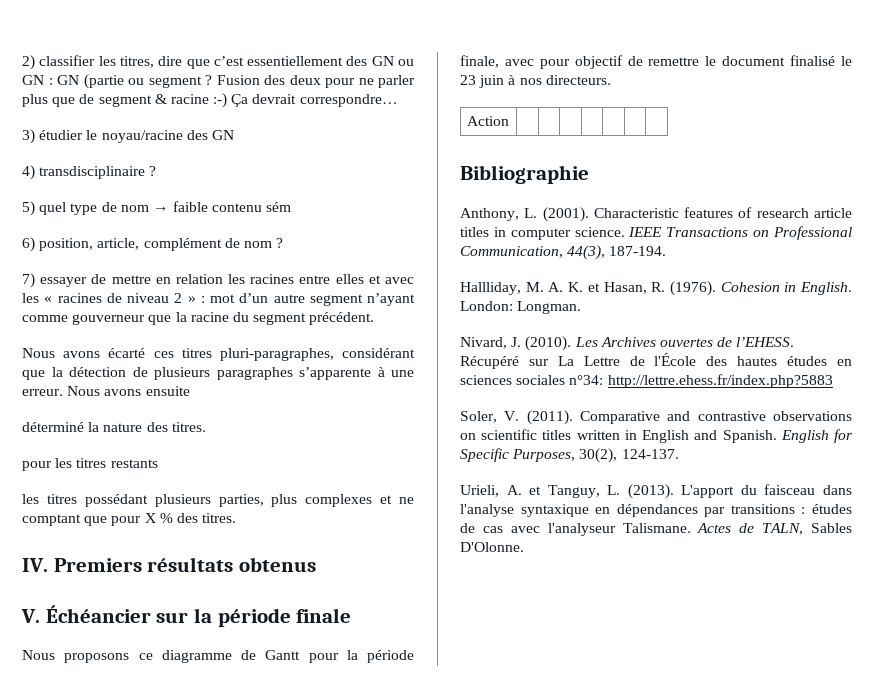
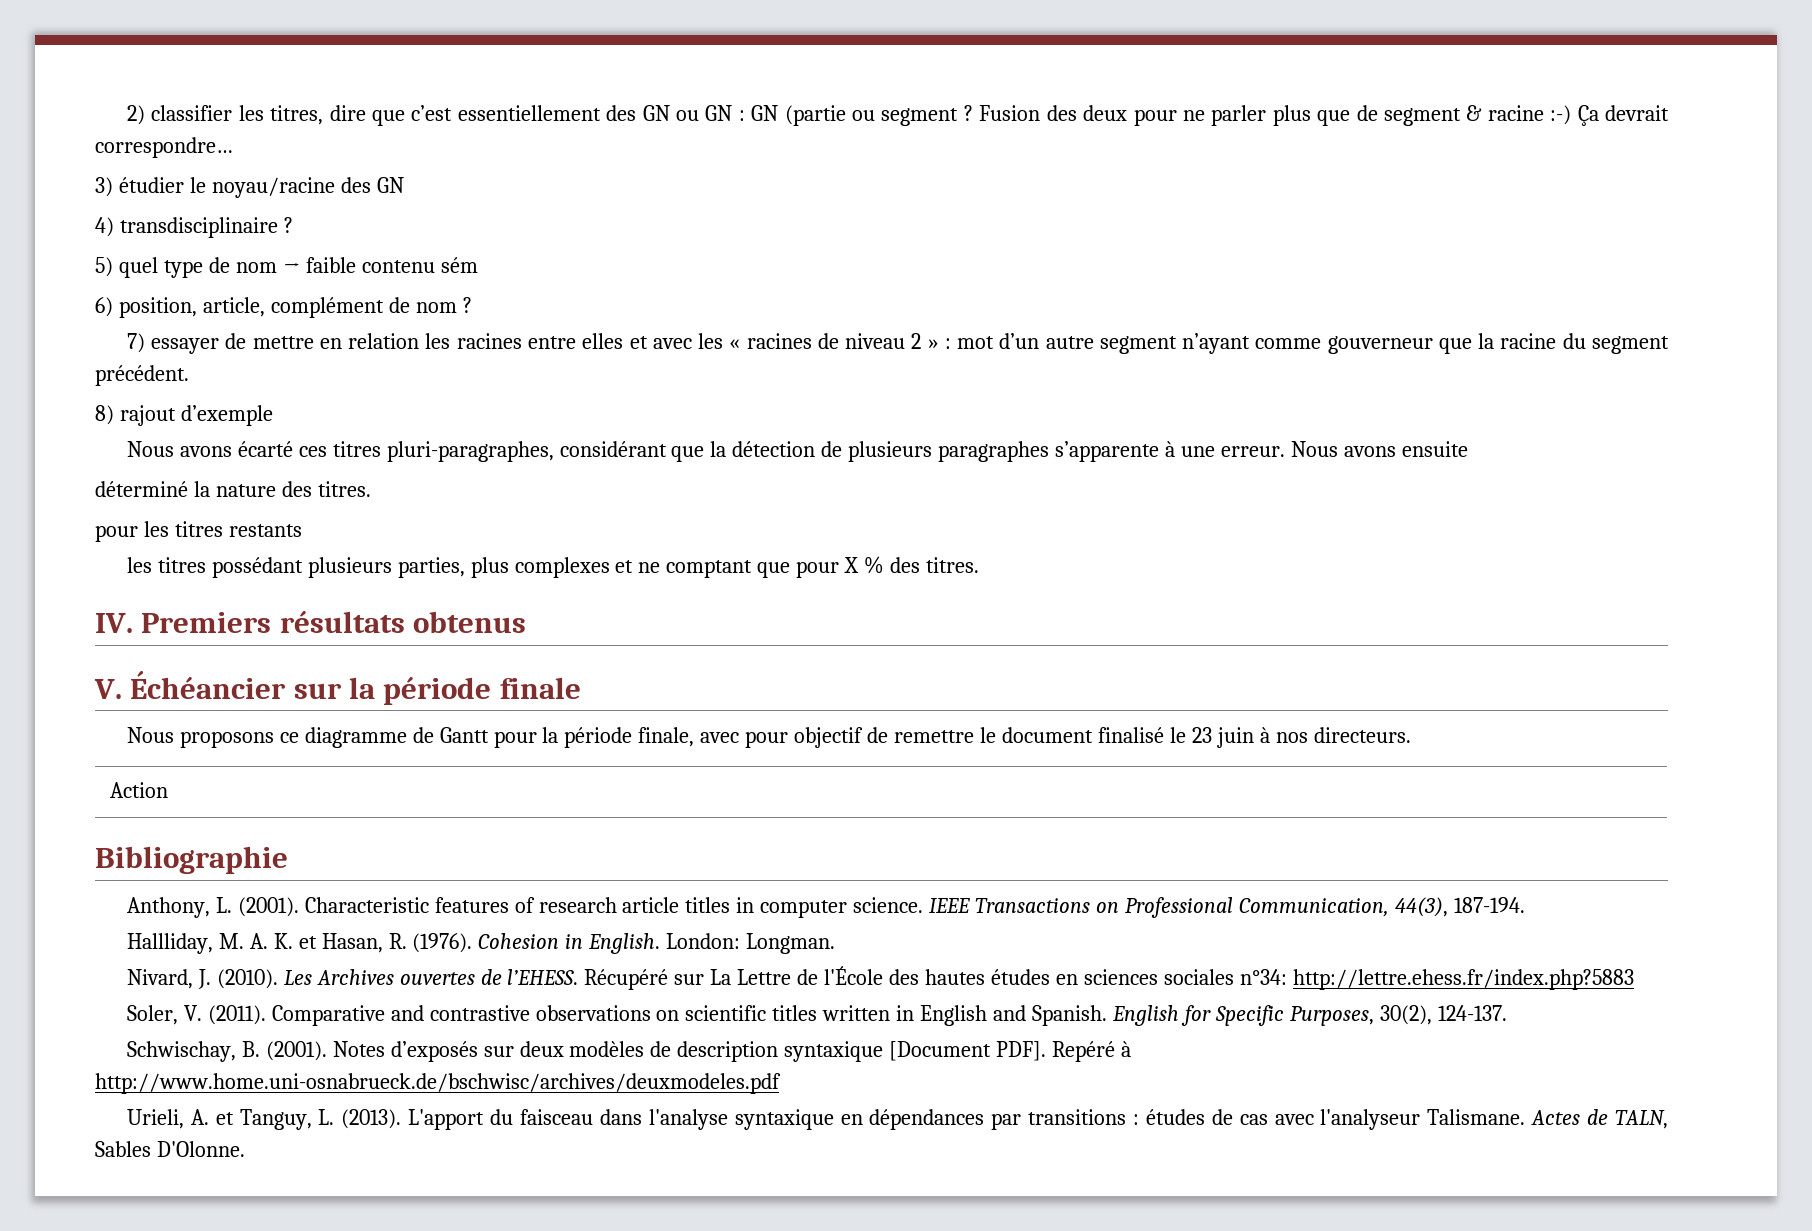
(375, 318) none -> [95,405,273,426] // 8) rajout d’exemple
(679, 454) none -> [126,1041,1132,1062] [95,1073,781,1094] // Schwischay, B. (2001). Notes d’exposés sur deux modèles de description syntaxique [Document PDF]. Repéré à http://www.home.uni-osnabrueck.de/bschwisc/archives/deuxmodeles.pdf

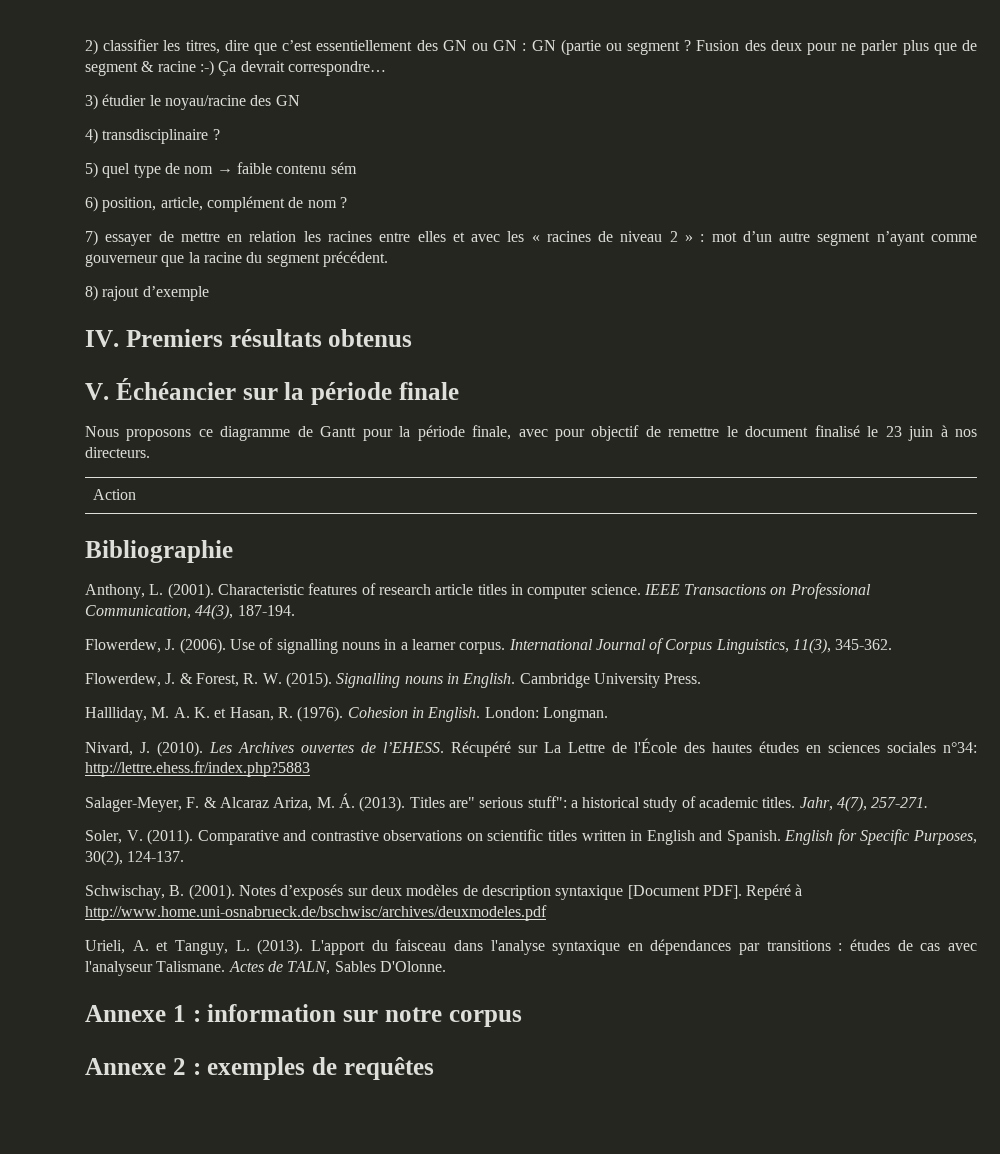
[126,441,1468,462] [95,481,371,497] [95,521,302,542] [126,556,979,578] // Nous avons écarté ces titres pluri-paragraphes, considérant que la détection de plusieurs paragraphes s’apparente à une erreur. Nous avons ensuite // déterminé la nature des titres. // pour les titres restants // les titres possédant plusieurs parties, plus complexes et ne comptant que pour X % des titres. -> (209, 293) none
(1525, 905) none -> [85,638,893,654] [85,672,702,688] // Flowerdew, J. (2006). Use of signalling nouns in a learner corpus. International Journal of Corpus Linguistics, 11(3), 345-362. // Flowerdew, J. & Forest, R. W. (2015). Signalling nouns in English. Cambridge University Press.
(1634, 979) none -> [85,793,929,812] // Salager-Meyer, F. & Alcaraz Ariza, M. Á. (2013). Titles are" serious stuff": a historical study of academic titles. Jahr, 4(7), 257-271.
(245, 1149) none -> [85,1004,522,1027] [85,1057,434,1080] // Annexe 1 : information sur notre corpus // Annexe 2 : exemples de requêtes

